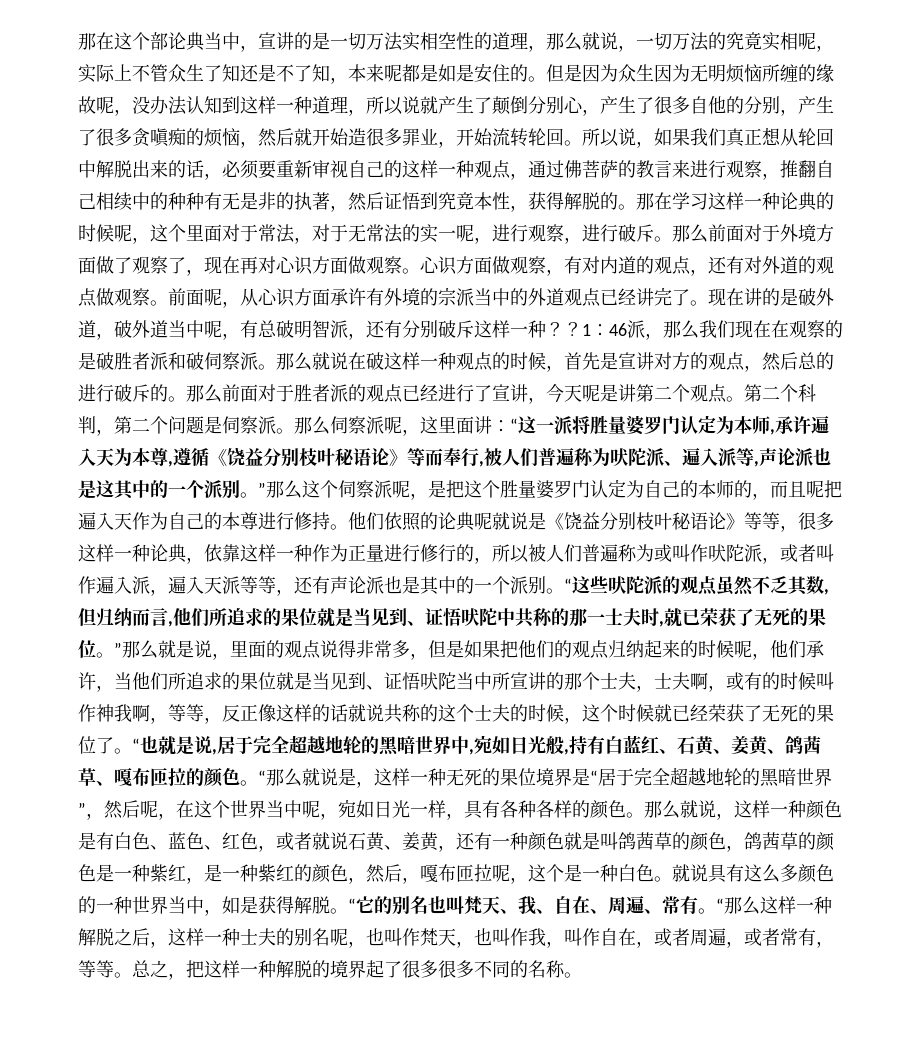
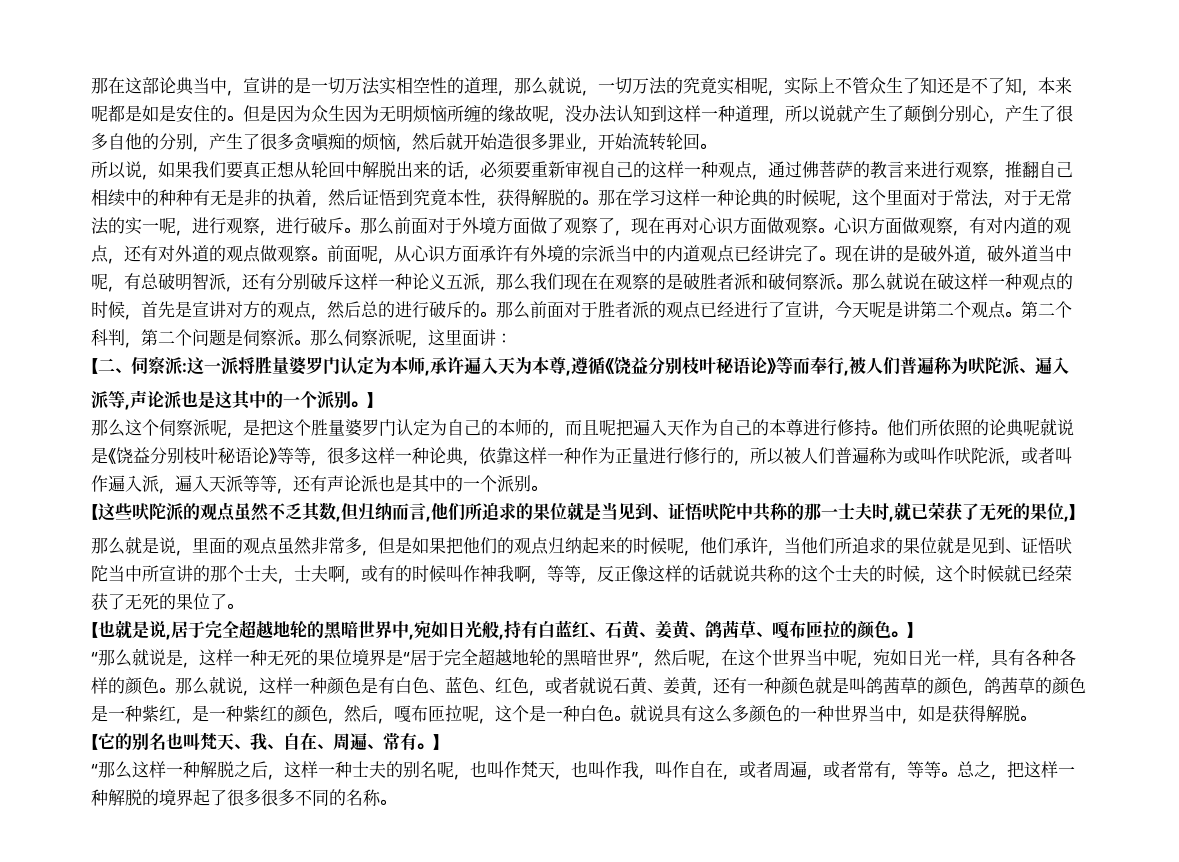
[132,32,150,50] 个 -> (142, 85) none
(582, 143) none -> (716, 146) //
(726, 137) none -> [226,161,243,179] 要
[312,192,330,210] 著 -> [295,189,312,206] 着
[528,288,546,306] 外 -> [666,245,683,262] 内
[546,322,627,336] ？？1：46 -> [412,273,463,290] 论义五
[510,418,518,432] “ -> [91,356,187,375] // 【二、伺察派:
(718, 457) none -> (1069, 365) //
[258,482,266,496] ” -> [367,392,374,408] 】 //
(384, 521) none -> [921,419,938,436] 所
[564,578,572,592] “ -> [91,504,98,520] // 【
[96,642,122,658] 。” -> [1064,504,1076,522] ,】 //
[320,640,356,658] 说得 -> [277,537,312,555] 虽然
[312,672,330,690] 当 -> (971, 545) none
[132,738,140,752] “ -> [91,622,98,638] // 【
(258, 783) none -> [907,622,914,638] 】 //
[348,898,356,912] “ -> [91,734,98,750] // 【
(716, 911) none -> [433,734,440,750] 】 //

